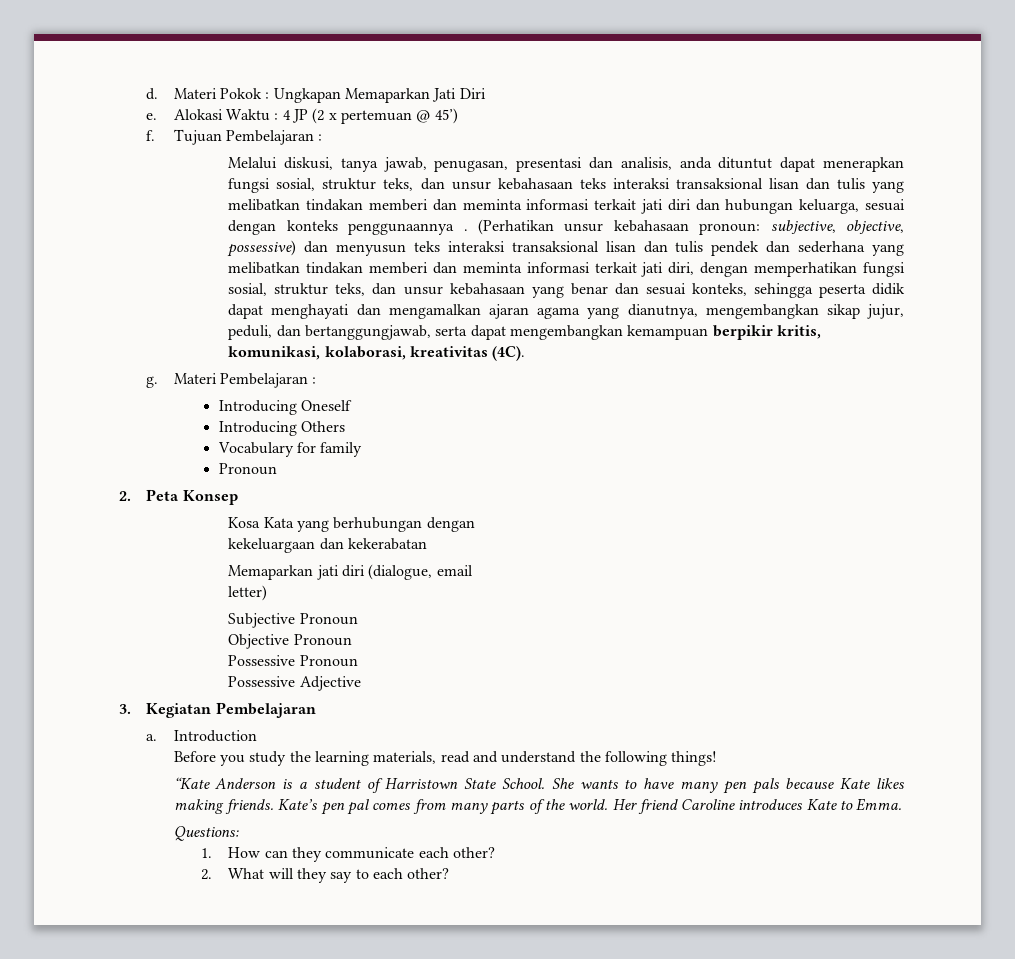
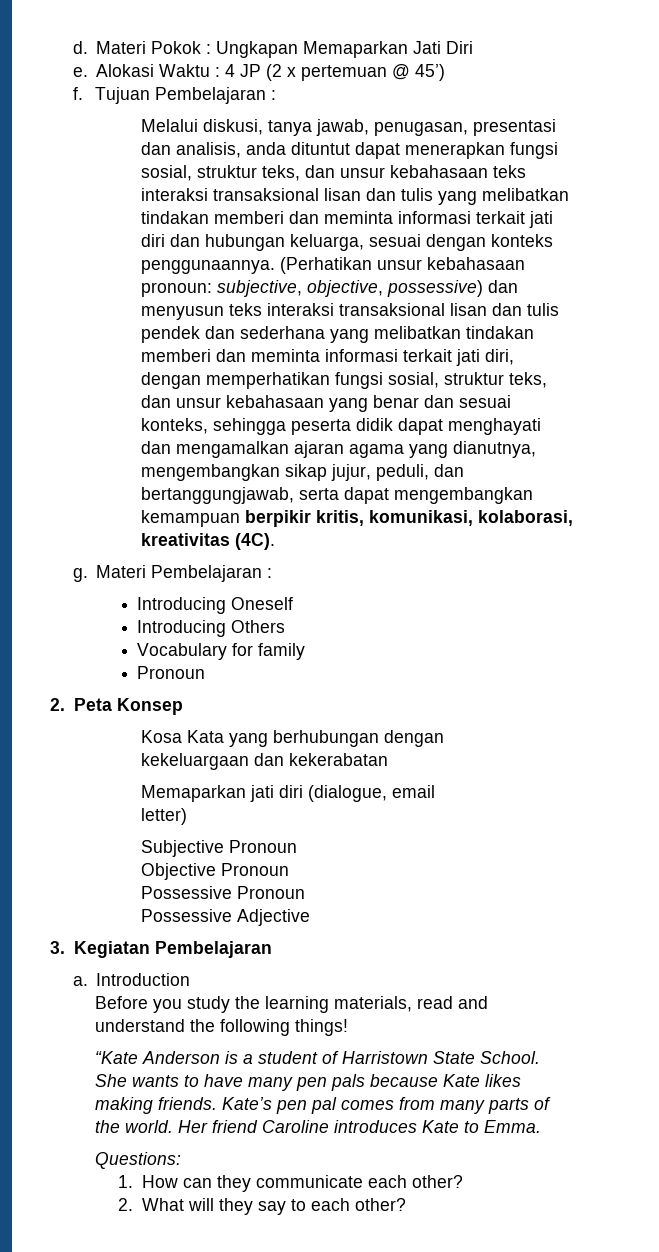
[348,223,468,235] penggunaannya . -> [140,260,275,274] penggunaannya.

